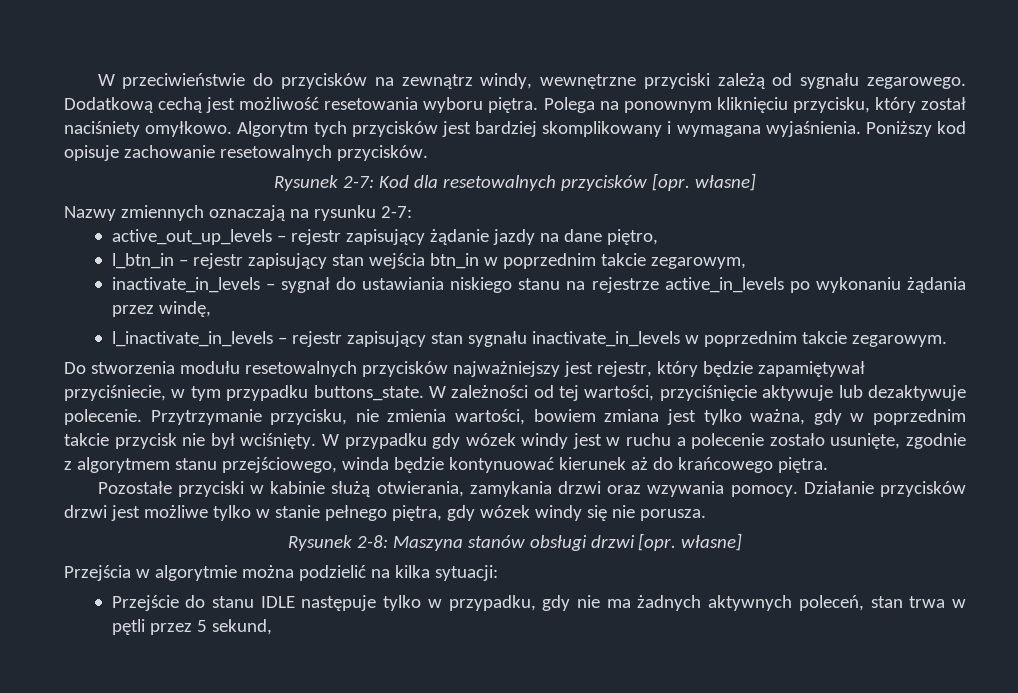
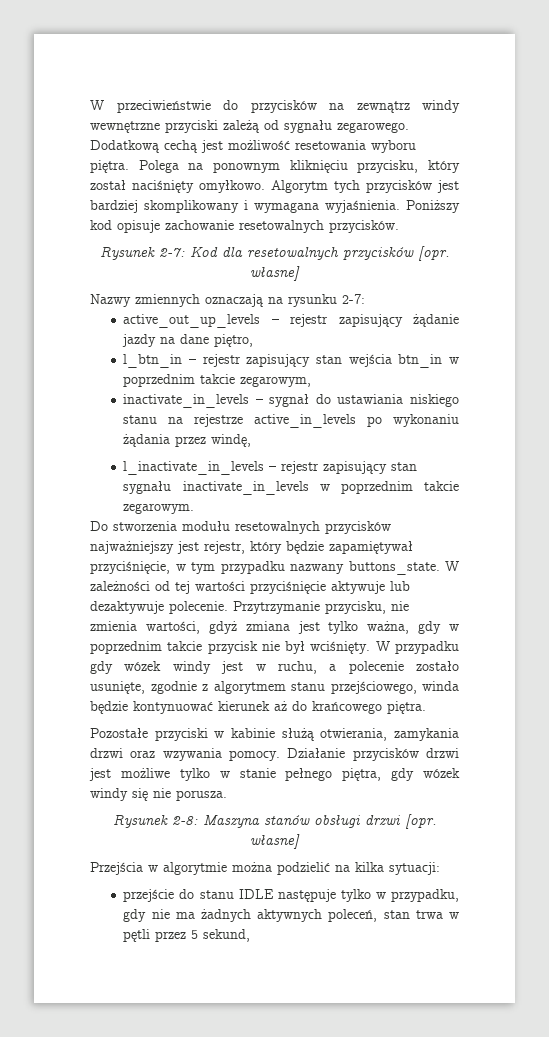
[480,73,533,89] windy, -> [422,100,460,113] windy
[64,121,140,137] naciśniety -> [132,180,194,193] naciśnięty
[64,385,166,401] przyciśniecie, -> [90,561,170,574] przyciśnięcie,
(309, 393) none -> [290,564,344,574] nazwany
[584,385,655,401] wartości, -> [195,581,245,591] wartości
[533,409,596,422] bowiem -> [208,621,237,634] gdyż
[626,433,672,446] ruchu -> [277,661,317,674] ruchu,
[111,595,179,611] Przejście -> [123,889,175,902] przejście

